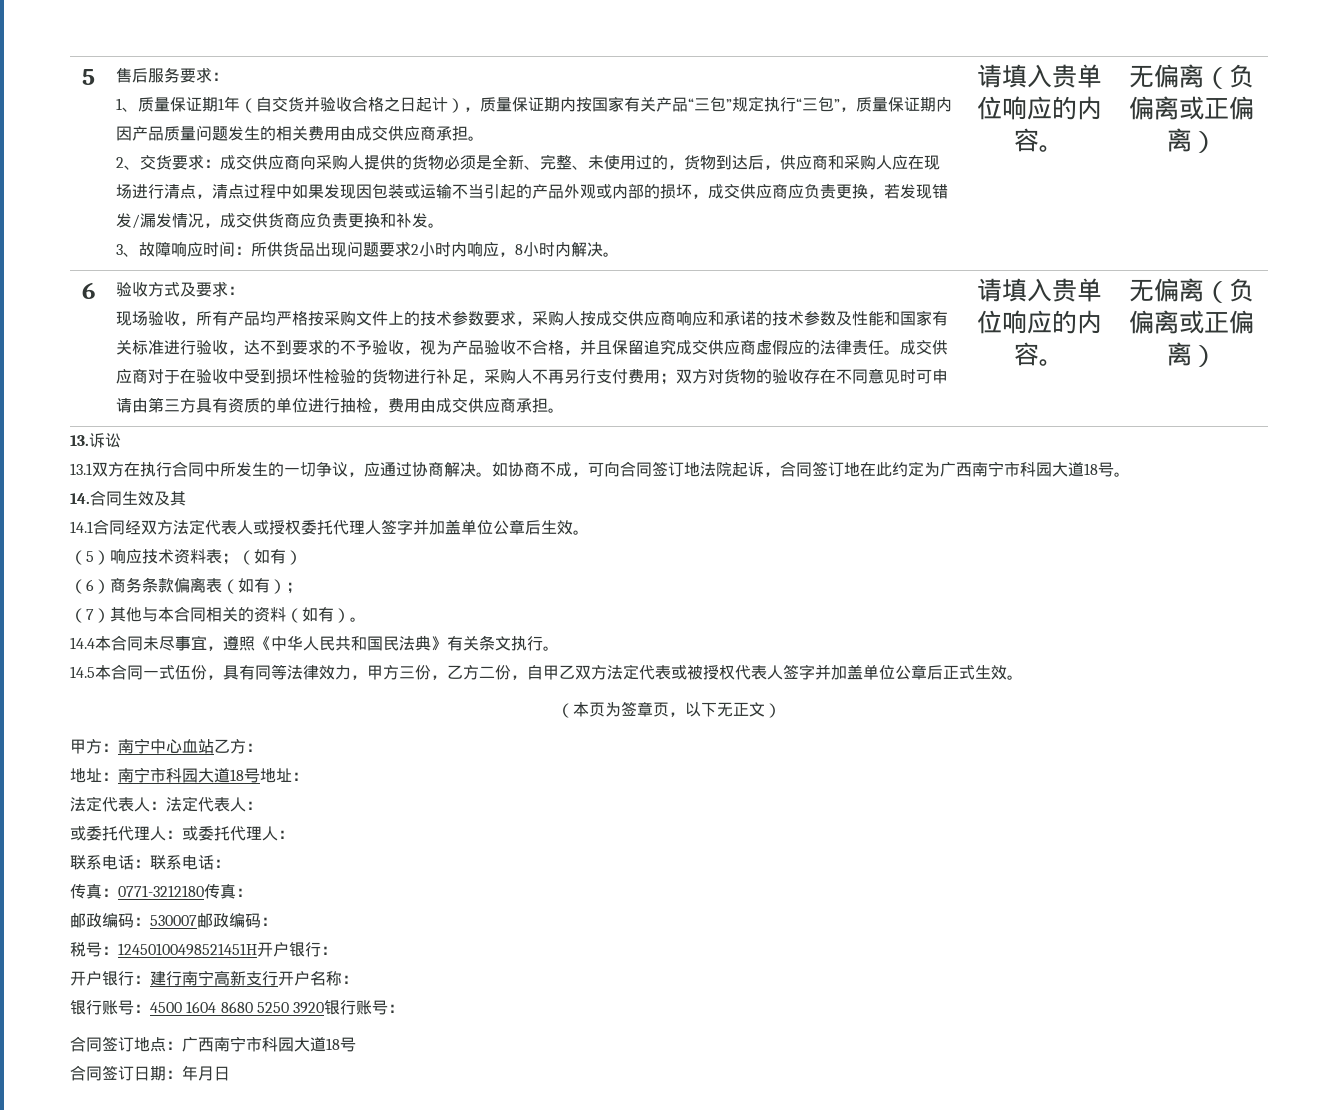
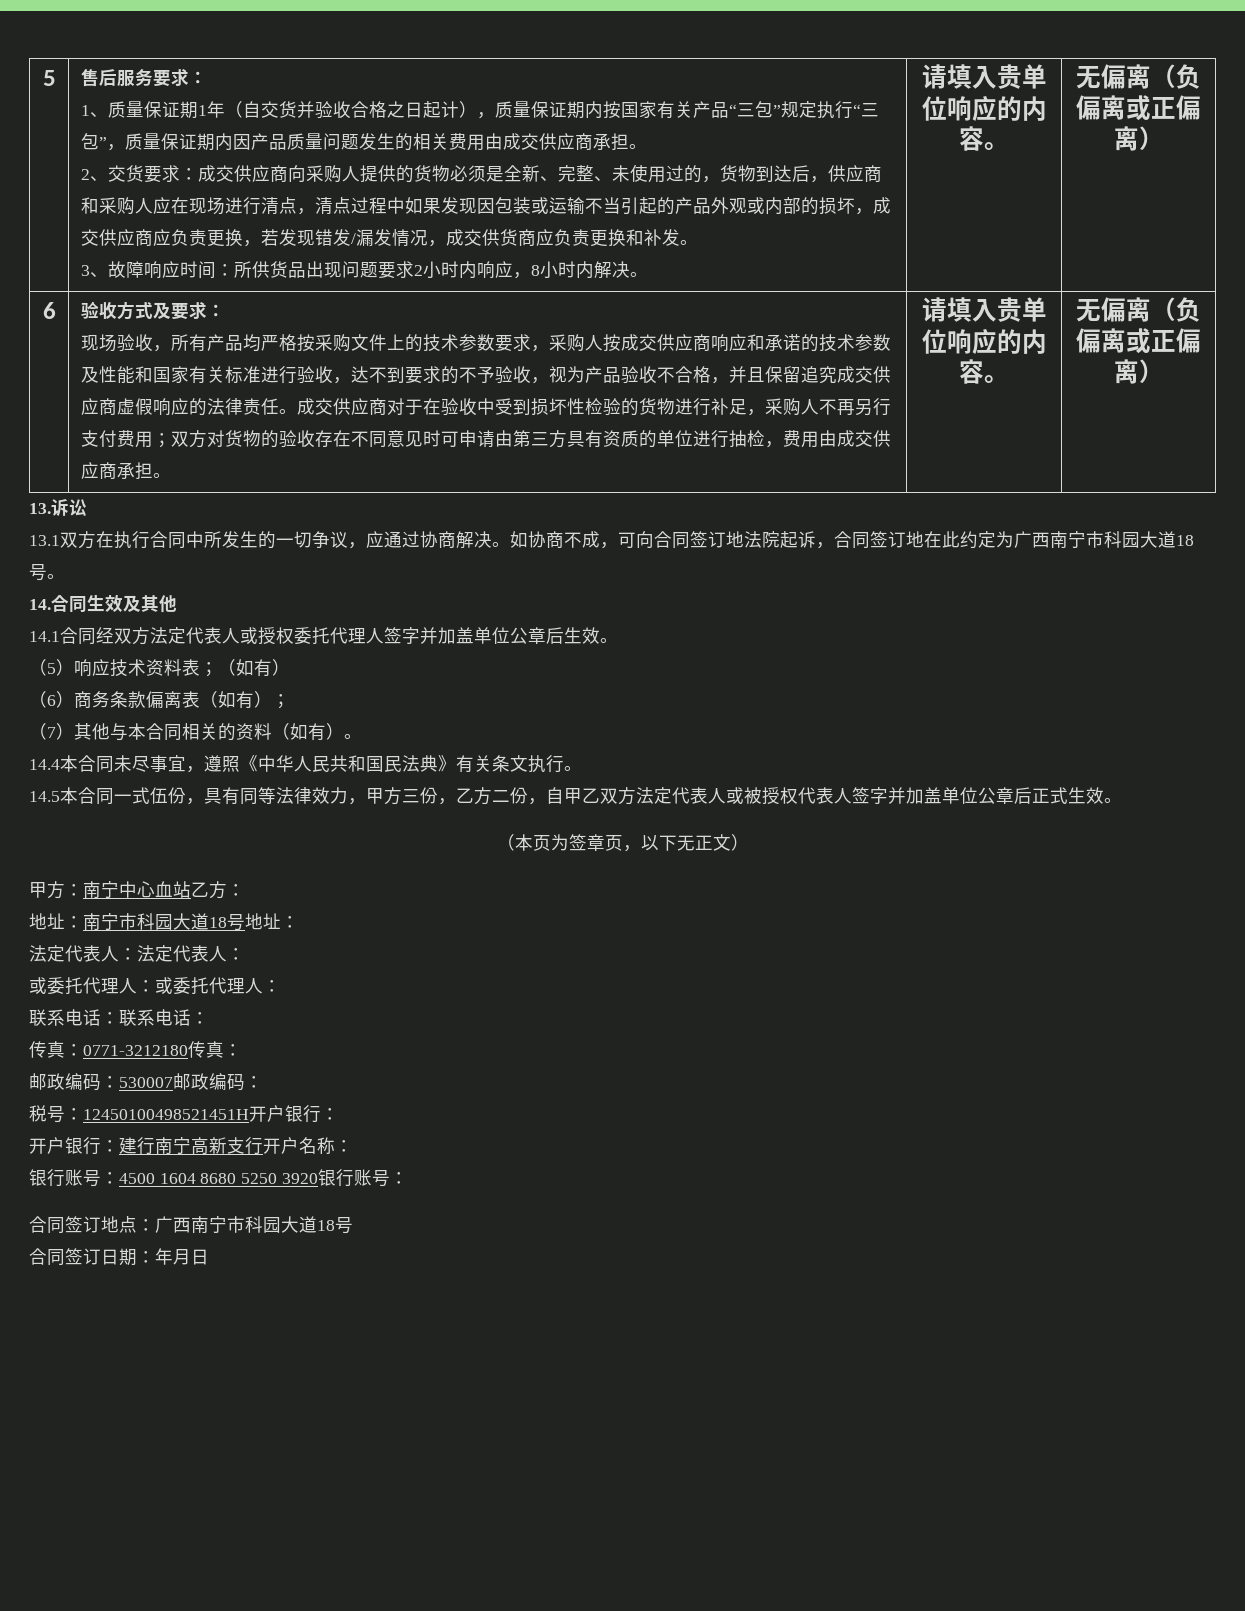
(788, 347) none -> [152,398,171,416] 响
(186, 498) none -> [159,595,177,613] 他
(671, 672) none -> [708,788,726,804] 人

